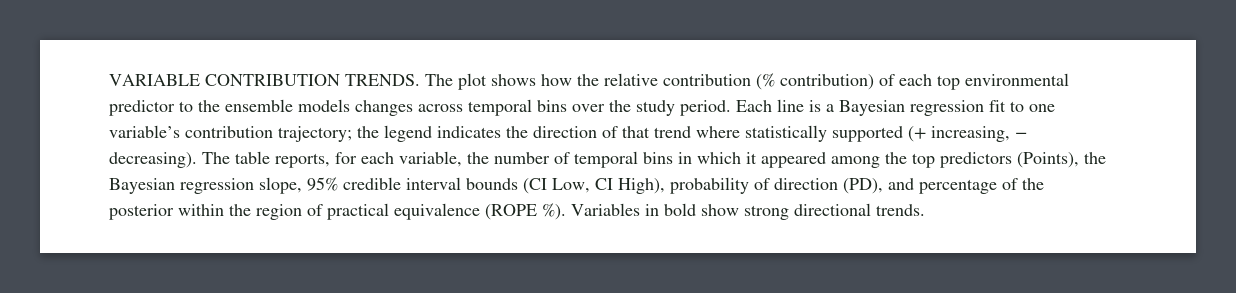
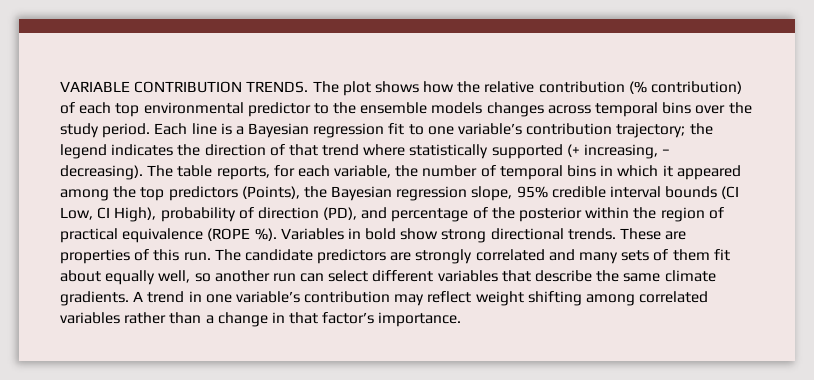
(925, 210) none -> [620,228,687,240] [60,249,730,264] [60,270,716,285] [60,291,709,306] [60,312,462,327] These are properties of this run. The candidate predictors are strongly correlated and many sets of them fit about equally well, so another run can select different variables that describe the same climate gradients. A trend in one variable’s contribution may reflect weight shifting among correlated variables rather than a change in that factor’s importance.

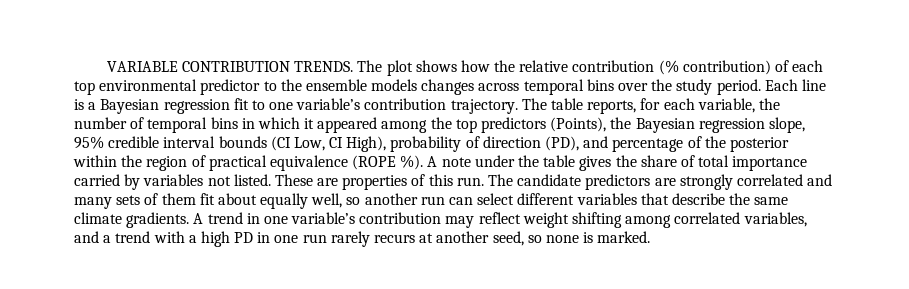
[616,123,713,138] [60,144,671,159] [60,165,143,180] trajectory; the legend indicates the direction of that trend where statistically supported (+ increasing, − decreasing). -> [450,99,518,114] trajectory.
[280,228,616,243] Variables in bold show strong directional trends. -> [427,155,808,171] [74,174,271,190] A note under the table gives the share of total importance carried by variables not listed.
[60,312,462,327] variables rather than a change in that factor’s importance. -> [743,212,807,227] [74,231,651,247] variables, and a trend with a high PD in one run rarely recurs at another seed, so none is marked.

